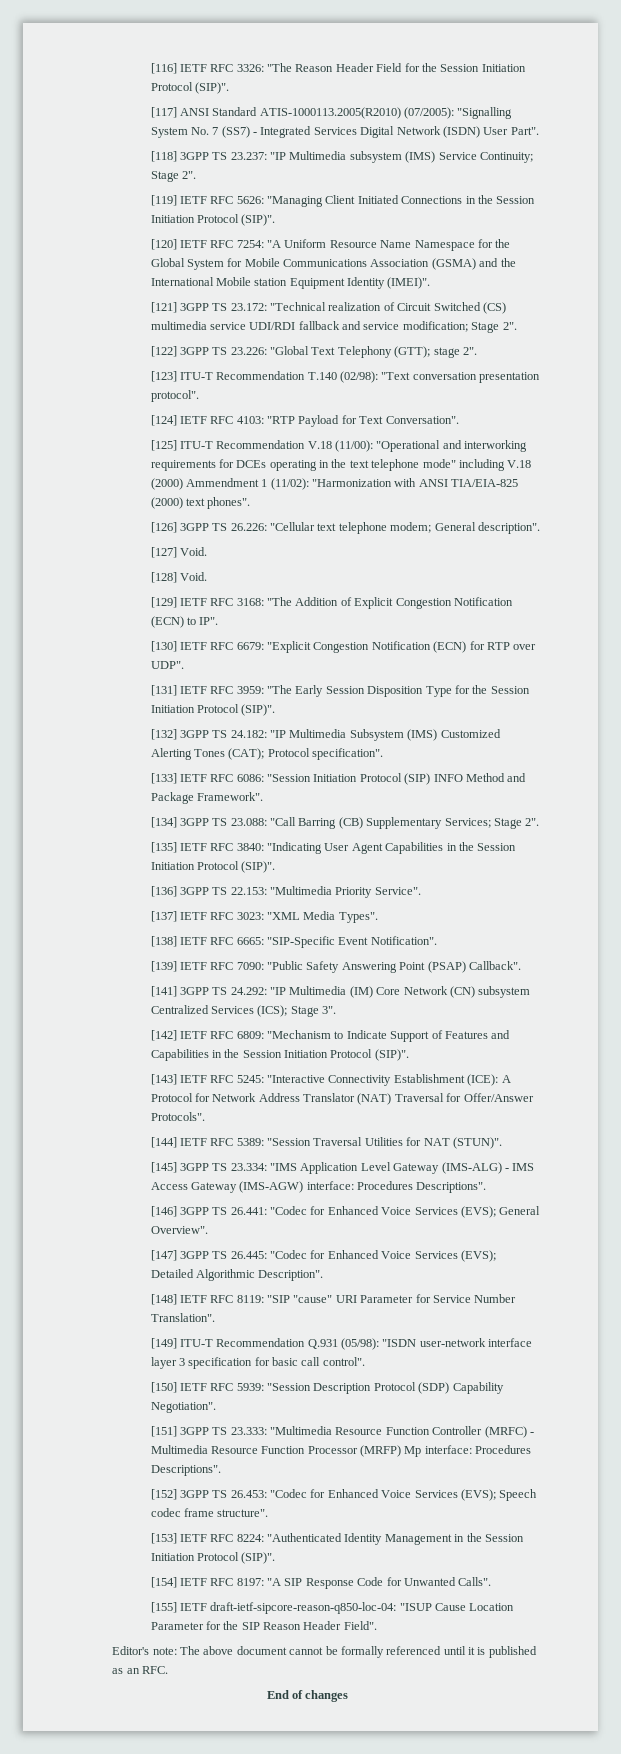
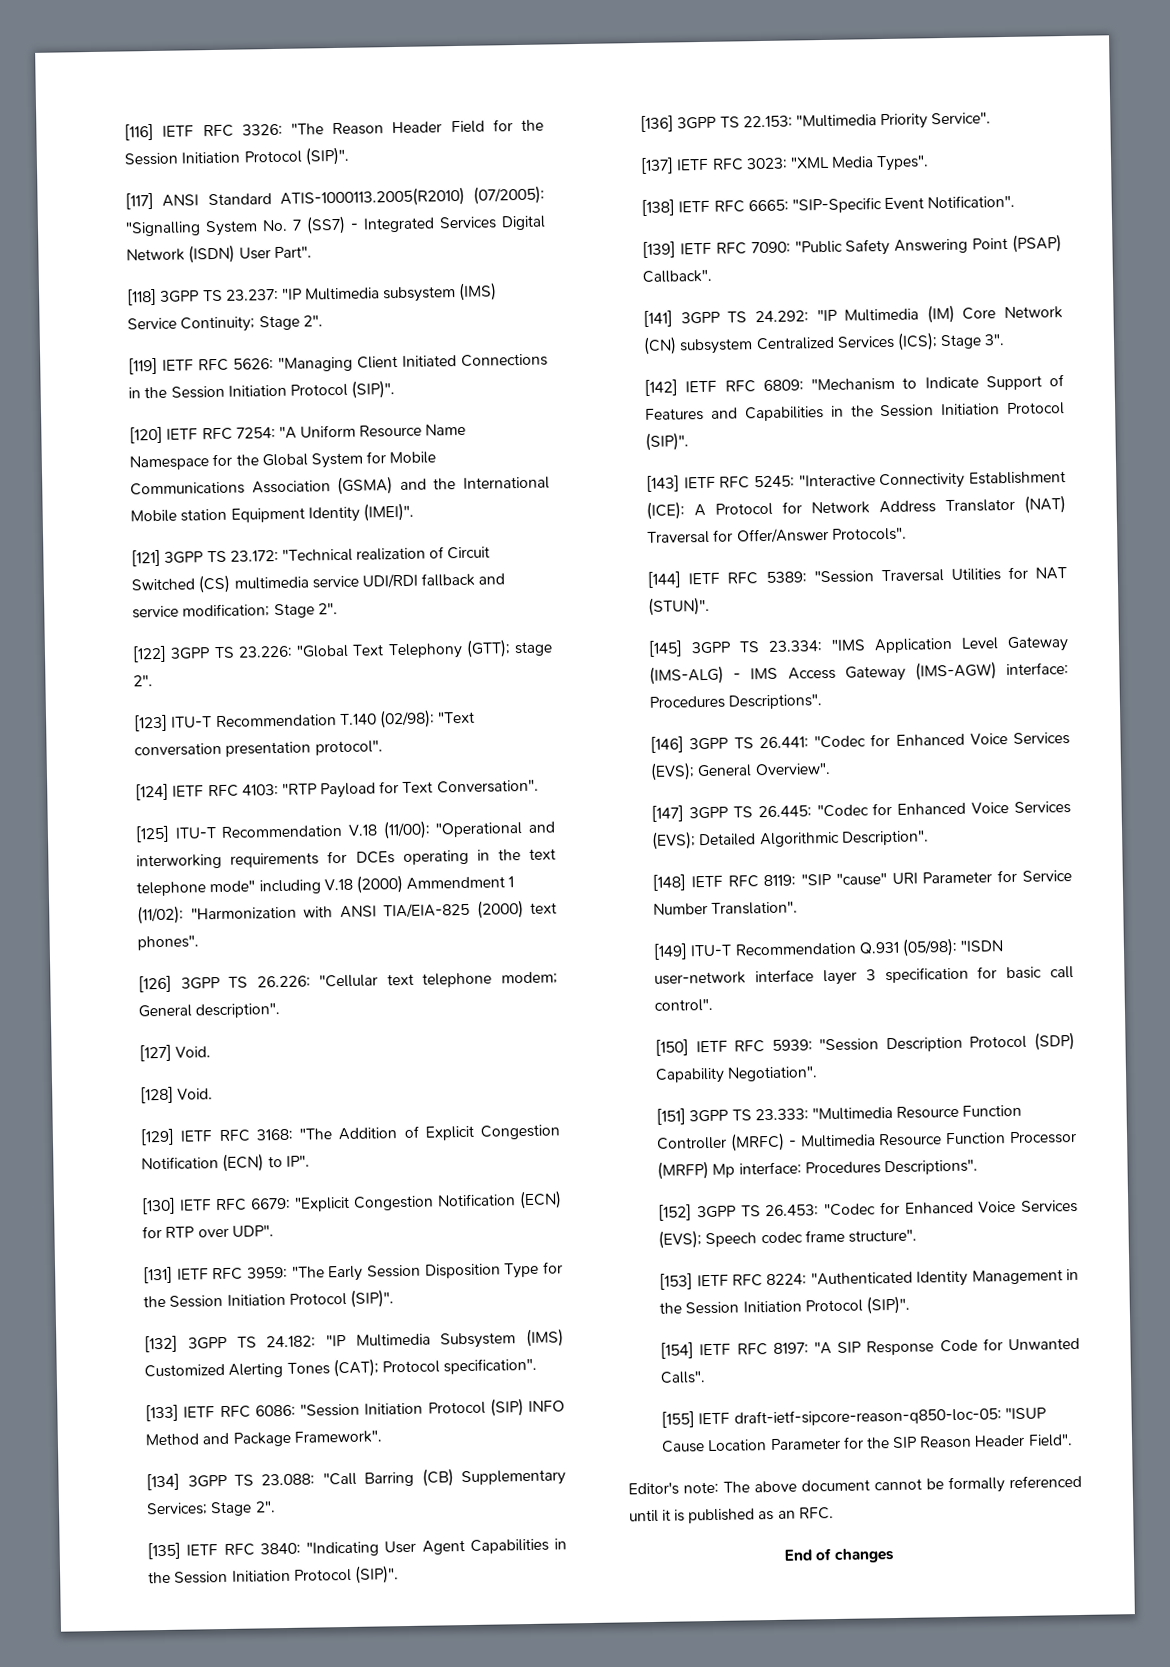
[210,1602,397,1614] draft-ietf-sipcore-reason-q850-loc-04: -> [733,1407,1002,1427] draft-ietf-sipcore-reason-q850-loc-05:

